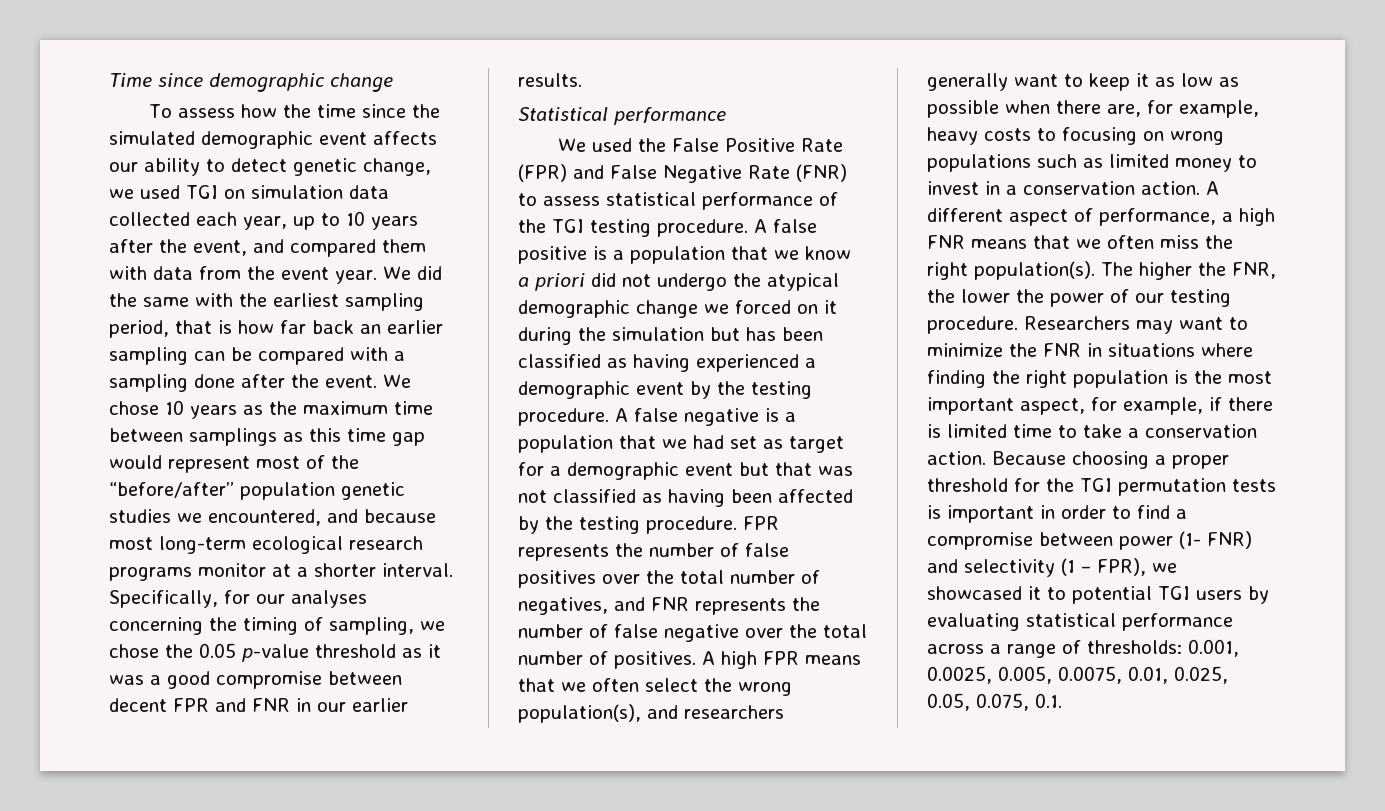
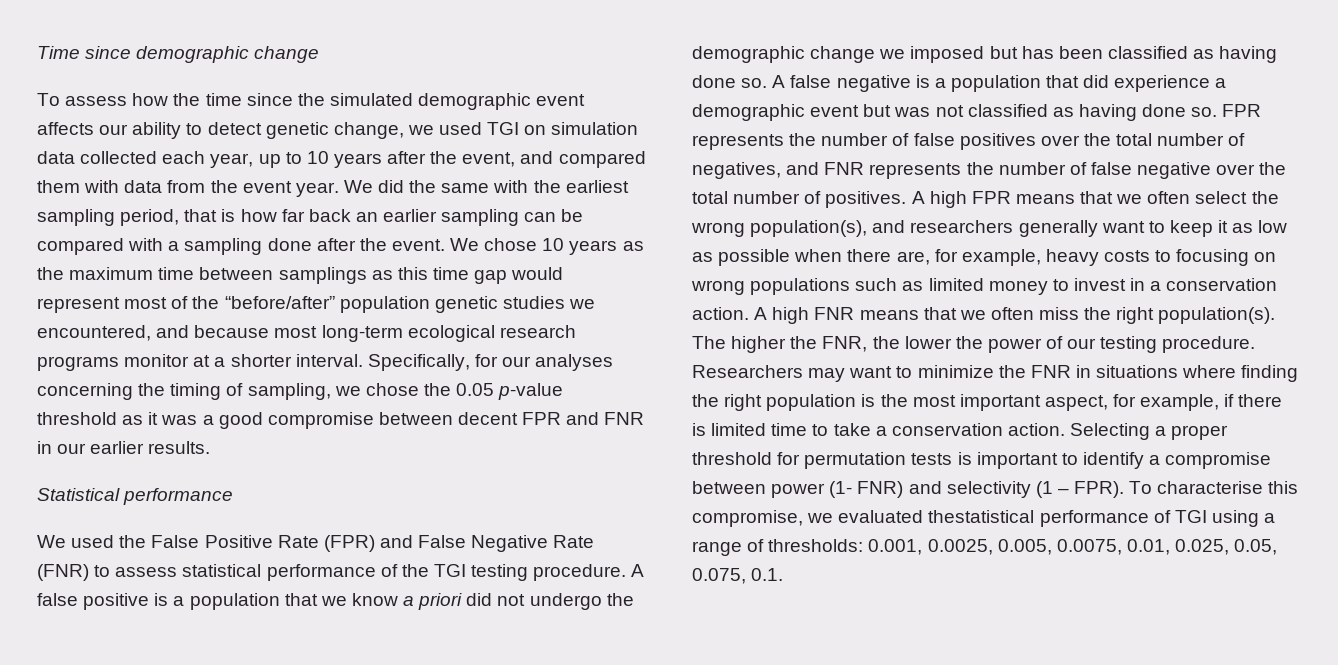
[767,273,839,291] atypical -> (634, 599) none
[735,300,837,314] [518,327,704,345] forced on it during the simulation -> [910,46,985,63] imposed
[696,354,816,372] [518,381,812,399] [518,408,609,426] experienced a demographic event by the testing procedure. -> [692,75,768,88] done so.
[662,435,844,453] [518,462,544,476] we had set as target for -> [1083,75,1211,92] did experience
[775,462,812,476] that -> (892, 110) none
[731,489,853,503] [518,516,737,534] been affected by the testing procedure. -> [1142,104,1218,117] done so.
[927,208,1233,226] different aspect of performance, a -> (768, 313) none
[992,451,1149,469] Because choosing -> [1070,423,1151,440] Selecting
[1046,478,1112,492] the TGI -> (801, 458) none
[1040,505,1170,519] in order to find -> [1061,452,1144,469] to identify
[1097,558,1177,576] [927,586,1269,604] [927,613,1233,631] [927,644,984,654] FPR), we showcased it to potential TGI users by evaluating statistical performance across -> [1074,481,1299,498] [692,510,1259,527] FPR). To characterise this compromise, we evaluated thestatistical performance of TGI using

